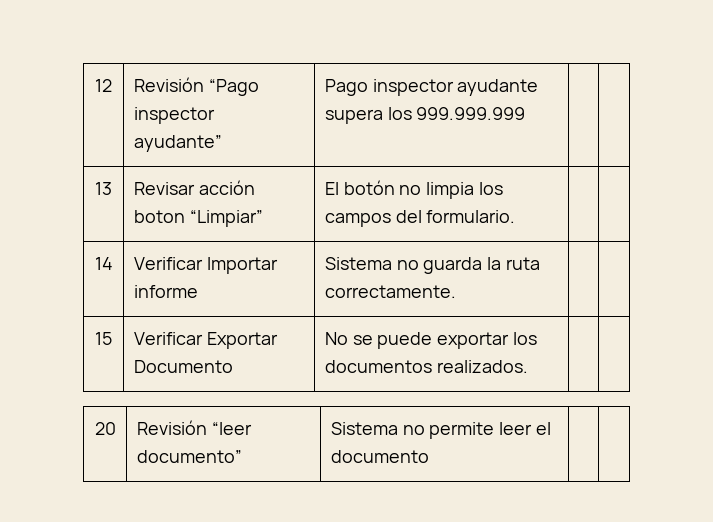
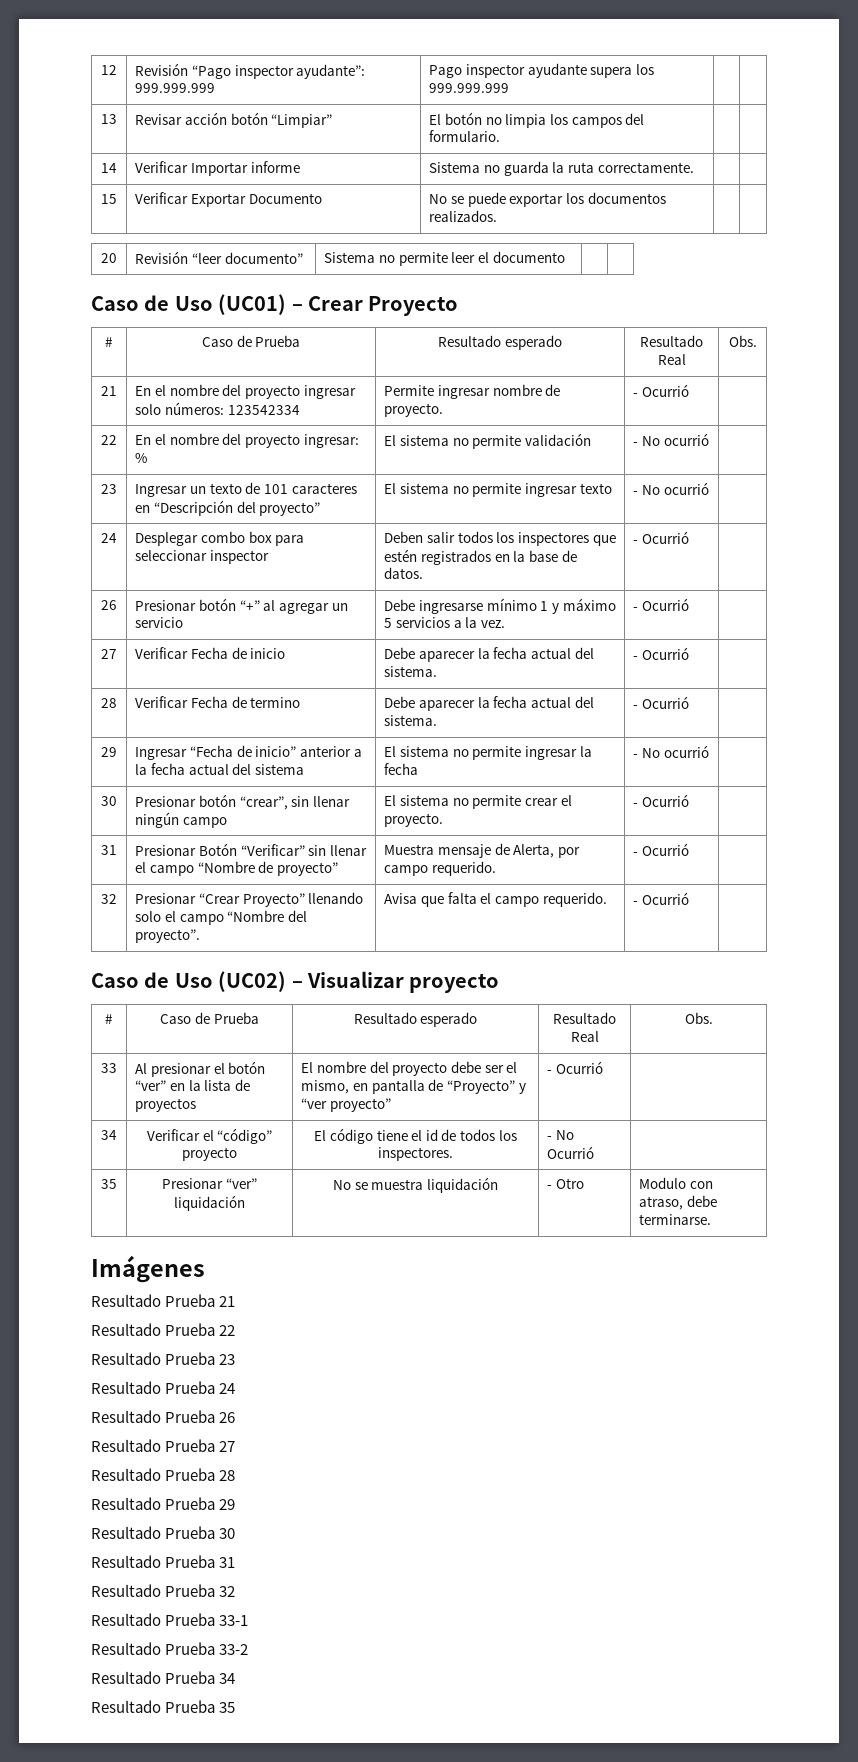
[133,135,222,152] ayudante” -> [296,64,366,79] [135,83,216,93] ayudante”: 999.999.999
[133,210,185,223] boton -> [230,112,268,125] botón
(429, 456) none -> [91,294,459,316] [105,337,113,347] [201,335,301,347] [438,335,562,350] [640,335,703,347] [657,354,686,365] [728,335,757,347] [101,386,117,396] [135,384,356,399] [135,402,300,415] [384,384,561,399] [384,403,444,417] [633,384,689,397] [101,435,117,445] [135,433,359,448] [135,453,148,463] [384,433,591,449] [633,433,709,446] [101,484,117,494] [135,482,357,497] [135,500,321,516] [384,483,612,497] [633,482,709,495] [101,533,117,543] [135,531,305,546] [135,550,269,564] [384,531,616,546] [384,549,577,565] [384,567,424,579] [633,531,689,544] [101,600,117,610] [135,598,348,614] [135,617,184,628] [384,598,616,614] [384,617,505,628] [633,598,689,611] [101,649,117,659] [135,647,286,659] [384,647,594,662] [384,666,438,677] [633,647,689,660] [101,698,117,708] [135,696,301,708] [384,696,594,711] [384,715,438,726] [633,696,689,709] [101,747,117,757] [135,745,362,760] [135,763,304,775] [384,746,592,760] [384,763,419,775] [633,745,709,758] [101,796,117,806] [135,794,350,810] [135,812,227,828] [384,795,572,809] [384,813,444,827] [633,794,689,807] [101,845,117,855] [135,843,367,856] [135,861,338,876] [384,843,580,858] [384,861,496,876] [633,843,689,856] [101,894,117,904] [135,892,364,907] [135,910,307,925] [135,929,201,943] [384,892,607,907] [633,892,689,905] [91,971,500,993] [105,1014,113,1024] [160,1012,259,1024] [353,1012,478,1027] [553,1012,616,1024] [570,1031,599,1042] [684,1012,713,1024] [101,1063,117,1073] [135,1061,266,1077] [135,1079,250,1091] [135,1098,197,1112] [301,1061,518,1076] [301,1079,526,1094] [301,1098,391,1112] [547,1061,603,1074] [101,1130,117,1140] [146,1128,273,1144] [182,1147,237,1161] [314,1128,517,1144] [378,1147,453,1161] [547,1130,574,1140] [547,1146,595,1159] [101,1179,117,1189] [162,1178,257,1189] [174,1195,245,1211] [333,1177,498,1193] [547,1178,584,1189] [639,1177,713,1189] [639,1195,717,1210] [639,1214,712,1225] [91,1255,205,1283] [91,1294,236,1307] [91,1323,236,1336] [91,1352,236,1365] [91,1381,236,1394] [91,1410,236,1423] [91,1439,236,1452] [91,1468,236,1481] [91,1497,236,1510] [91,1526,236,1539] [91,1555,236,1568] [91,1584,236,1597] [91,1613,249,1626] [91,1642,249,1655] [91,1671,236,1684] [91,1700,236,1713] // Caso de Uso (UC01) – Crear Proyecto // # | Caso de Prueba | Resultado esperado | Resultado Real | Obs. // 21 | En el nombre del proyecto ingresar solo números: 123542334 | Permite ingresar nombre de proyecto. | - Ocurrió | // 22 | En el nombre del proyecto ingresar: % | El sistema no permite validación | - No ocurrió | // 23 | Ingresar un texto de 101 caracteres en “Descripción del proyecto” | El sistema no permite ingresar texto | - No ocurrió | // 24 | Desplegar combo box para seleccionar inspector | Deben salir todos los inspectores que estén registrados en la base de datos. | - Ocurrió | // 26 | Presionar botón “+” al agregar un servicio | Debe ingresarse mínimo 1 y máximo 5 servicios a la vez. | - Ocurrió | // 27 | Verificar Fecha de inicio | Debe aparecer la fecha actual del sistema. | - Ocurrió | // 28 | Verificar Fecha de termino | Debe aparecer la fecha actual del sistema. | - Ocurrió | // 29 | Ingresar “Fecha de inicio” anterior a la fecha actual del sistema | El sistema no permite ingresar la fecha | - No ocurrió | // 30 | Presionar botón “crear”, sin llenar ningún campo | El sistema no permite crear el proyecto. | - Ocurrió | // 31 | Presionar Botón “Verificar” sin llenar el campo “Nombre de proyecto” | Muestra mensaje de Alerta, por campo requerido. | - Ocurrió | // 32 | Presionar “Crear Proyecto” llenando solo el campo “Nombre del proyecto”. | Avisa que falta el campo requerido. | - Ocurrió | // Caso de Uso (UC02) – Visualizar proyecto // # | Caso de Prueba | Resultado esperado | Resultado Real | Obs. // 33 | Al presionar el botón “ver” en la lista de proyectos | El nombre del proyecto debe ser el mismo, en pantalla de “Proyecto” y “ver proyecto” | - Ocurrió | // 34 | Verificar el “código” proyecto | El código tiene el id de todos los inspectores. | - No Ocurrió | // 35 | Presionar “ver” liquidación | No se muestra liquidación | - Otro | Modulo con atraso, debe terminarse. // Imágenes // Resultado Prueba 21 // Resultado Prueba 22 // Resultado Prueba 23 // Resultado Prueba 24 // Resultado Prueba 26 // Resultado Prueba 27 // Resultado Prueba 28 // Resultado Prueba 29 // Resultado Prueba 30 // Resultado Prueba 31 // Resultado Prueba 32 // Resultado Prueba 33-1 // Resultado Prueba 33-2 // Resultado Prueba 34 // Resultado Prueba 35

